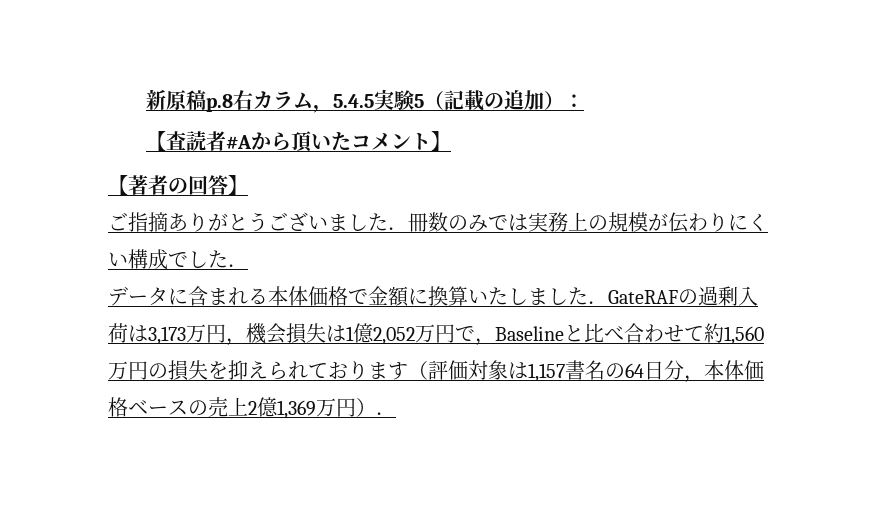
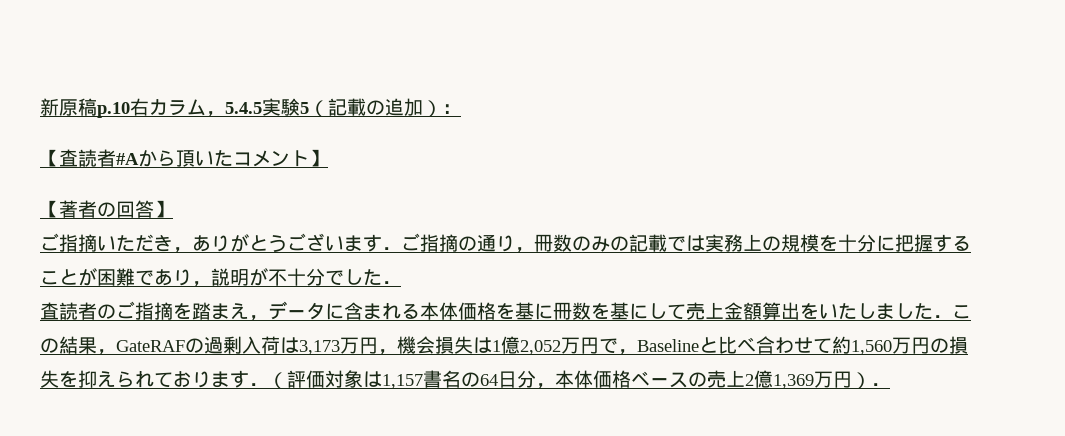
[206,94,234,112] p.8 -> [97,102,130,118] p.10
(168, 222) none -> [97,234,192,253] いただき，
[348,213,408,231] した． -> [363,233,534,253] す．ご指摘の通り，
(488, 223) none -> [610,234,667,252] の記載
[648,212,768,233] [108,249,248,270] が伝わりにくい構成でした． // -> [819,234,971,252] [40,268,401,287] [40,301,268,321] を十分に把握することが困難であり，説明が不十分でした． // 査読者のご指摘を踏まえ，
[348,286,468,307] で金額に換算 -> [496,302,819,320] を基に冊数を基にして売上金額算出を
(608, 302) none -> [952,305,971,319] [40,336,116,355] この結果，
(408, 371) none -> [249,383,268,386] ．

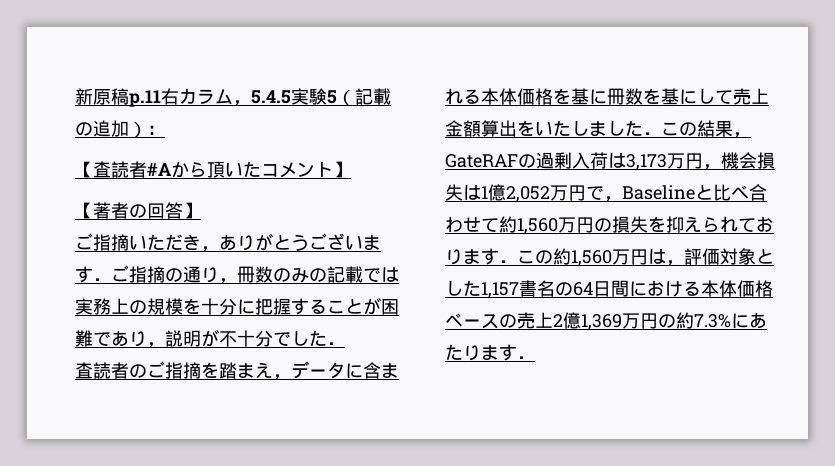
[97,102,130,118] p.10 -> [129,90,161,107] p.11
[268,372,287,389] （ -> [517,248,684,266] この約1,560万円は，
[363,371,382,387] は -> [756,248,774,264] [445,280,481,296] とした
[517,370,555,389] 分， -> [611,280,701,297] 間における
[852,372,871,389] ） -> [658,312,767,329] [445,344,517,361] の約7.3%にあたります

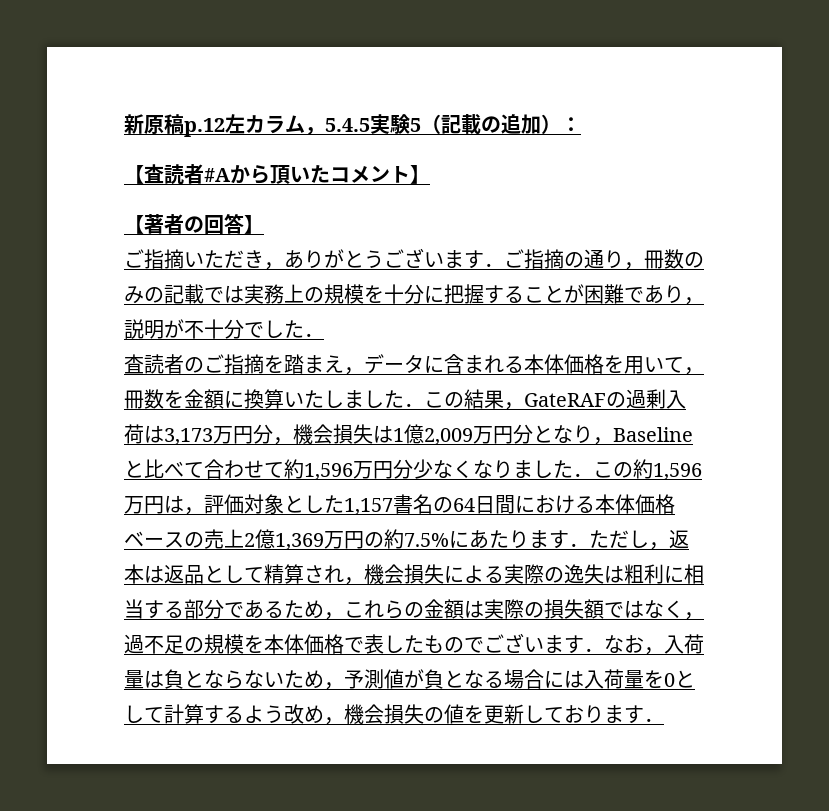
[129,88,179,107] p.11右 -> [184,114,245,137] p.12左
[571,88,769,105] [445,120,535,137] 基に冊数を基にして売上金額算出を -> [624,356,704,375] [124,389,284,409] 用いて，冊数を金額に換算
(703, 161) none -> [253,424,273,444] 分
[506,185,604,202] 2,052万円で -> [424,424,593,445] 2,009万円分となり
(749, 192) none -> [184,462,204,478] て
[517,216,774,234] [445,248,499,265] 1,560万円の損失を抑えられております -> [304,459,573,480] 1,596万円分少なくなりました
[571,250,612,266] 1,560 -> [653,463,702,480] 1,596
[694,314,731,328] 7.3% -> [404,533,449,547] 7.5%
(535, 357) none -> [589,530,689,550] [124,564,704,585] [124,599,704,620] [124,633,704,655] [124,669,695,690] [124,704,664,725] ただし，返本は返品として精算され，機会損失による実際の逸失は粗利に相当する部分であるため，これらの金額は実際の損失額ではなく，過不足の規模を本体価格で表したものでございます．なお，入荷量は負とならないため，予測値が負となる場合には入荷量を0として計算するよう改め，機会損失の値を更新しております．

